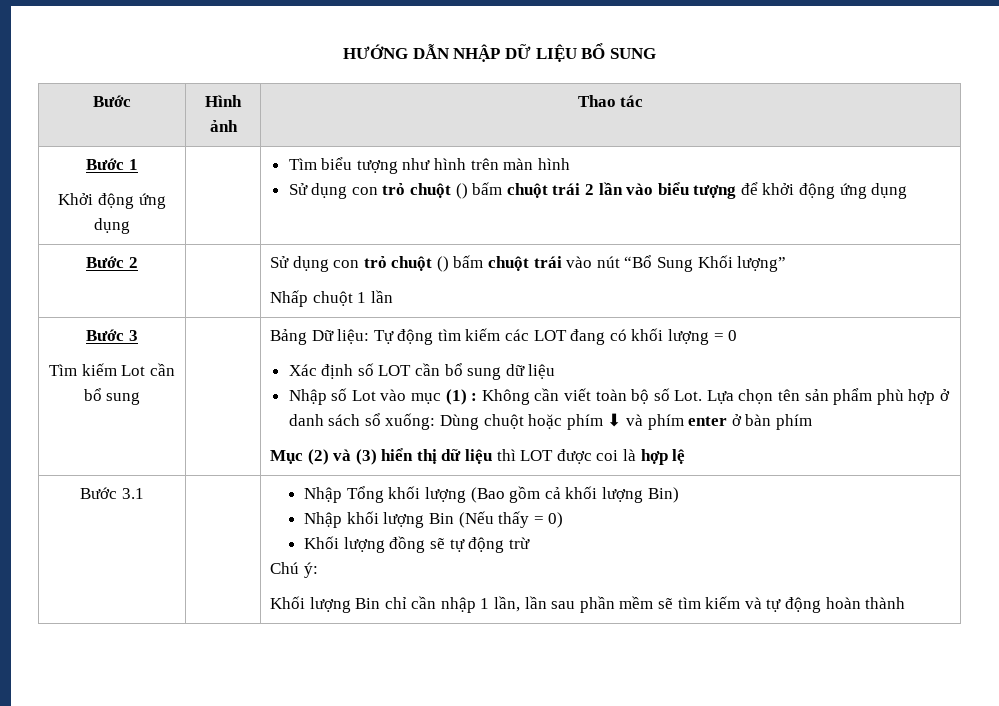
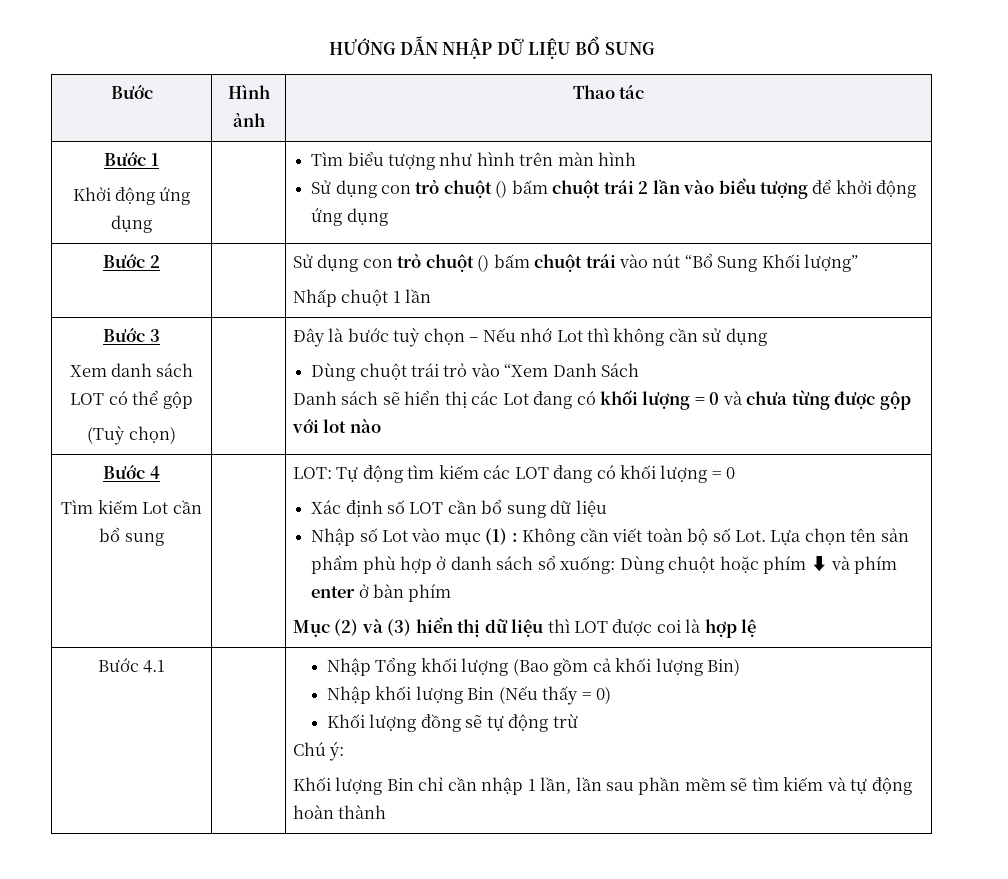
(138, 335) none -> [69,363,194,377] [70,390,193,409] [87,426,176,445] [292,328,767,347] [311,363,640,381] [292,390,911,410] [291,419,381,433] [103,465,160,479] // Xem danh sách LOT có thể gộp // (Tuỳ chọn) | | Đây là bước tuỳ chọn – Nếu nhớ Lot thì không cần sử dụng // Dùng chuột trái trỏ vào “Xem Danh Sách // Danh sách sẽ hiển thị các Lot đang có khối lượng = 0 và chưa từng được gộp với lot nào // Bước 4
[269,329,370,345] Bảng Dữ liệu: -> [292,467,332,479] LOT:
[121,488,144,499] 3.1 -> [143,660,166,673] 4.1

